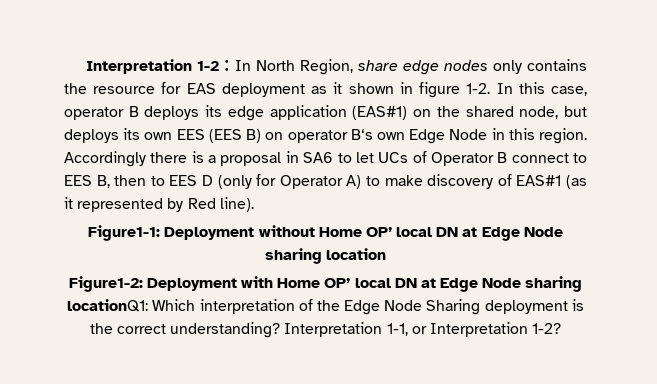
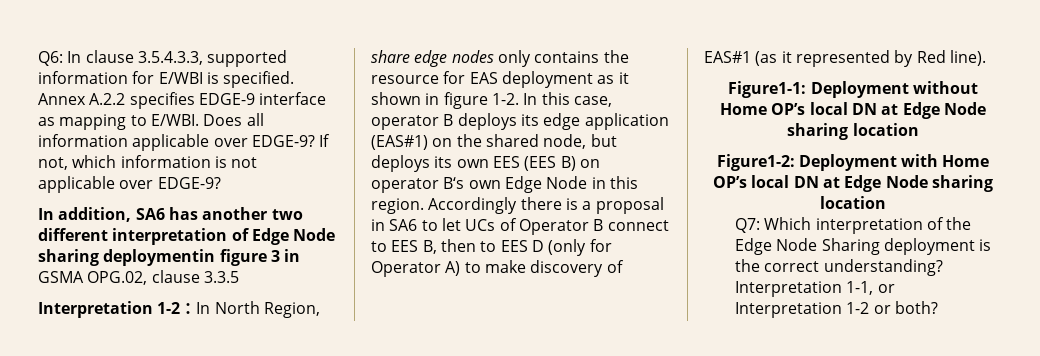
(85, 66) none -> [38,50,288,67] [38,71,295,88] [38,92,327,109] [38,113,264,130] [38,134,331,151] [38,155,258,170] [38,176,221,193] [38,207,303,222] [38,228,336,245] [38,249,301,266] [38,270,239,285] Q6: In clause 3.5.4.3.3, supported information for E/WBI is specified. Annex A.2.2 specifies EDGE-9 interface as mapping to E/WBI. Does all information applicable over EDGE-9? If not, which information is not applicable over EDGE-9? // In addition, SA6 has another two different interpretation of Edge Node sharing deploymentin figure 3 in GSMA OPG.02, clause 3.3.5 //
[365,227,392,237] OP’ -> [771,103,806,115] OP’s
[324,276,583,292] [67,299,149,312] OP’ local DN at Edge Node sharing locationQ1: -> [713,175,993,192] [820,196,886,209] [735,218,761,233] OP’s local DN at Edge Node sharing location // Q7:
[532,323,562,334] 1-2? -> [846,301,939,314] 1-2 or both?

